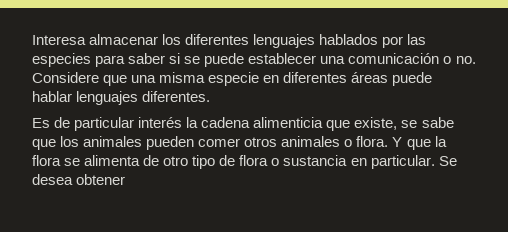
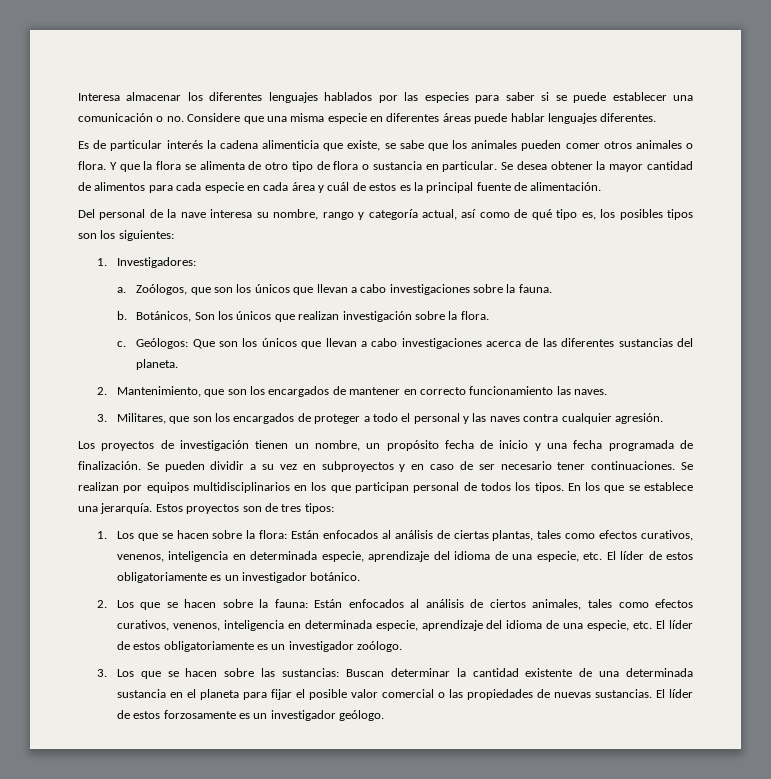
(126, 179) none -> [596,161,694,172] [78,182,602,193] [78,209,693,220] [78,230,174,241] [97,257,196,268] [116,284,552,295] [116,311,489,322] [116,338,694,349] [136,359,179,370] [97,386,608,397] [97,413,663,424] [78,440,693,451] [78,461,693,472] [78,482,693,493] [78,503,334,514] [97,530,694,541] [116,551,694,562] [116,572,361,583] [97,599,693,610] [116,620,693,631] [116,641,403,652] [97,668,693,679] [116,689,694,700] [116,710,385,721] la mayor cantidad de alimentos para cada especie en cada área y cuál de estos es la principal fuente de alimentación. // Del personal de la nave interesa su nombre, rango y categoría actual, así como de qué tipo es, los posibles tipos son los siguientes: // 1. Investigadores: // a. Zoólogos, que son los únicos que llevan a cabo investigaciones sobre la fauna. // b. Botánicos, Son los únicos que realizan investigación sobre la flora. // c. Geólogos: Que son los únicos que llevan a cabo investigaciones acerca de las diferentes sustancias del planeta. // 2. Mantenimiento, que son los encargados de mantener en correcto funcionamiento las naves. // 3. Militares, que son los encargados de proteger a todo el personal y las naves contra cualquier agresión. // Los proyectos de investigación tienen un nombre, un propósito fecha de inicio y una fecha programada de finalización. Se pueden dividir a su vez en subproyectos y en caso de ser necesario tener continuaciones. Se realizan por equipos multidisciplinarios en los que participan personal de todos los tipos. En los que se establece una jerarquía. Estos proyectos son de tres tipos: // 1. Los que se hacen sobre la flora: Están enfocados al análisis de ciertas plantas, tales como efectos curativos, venenos, inteligencia en determinada especie, aprendizaje del idioma de una especie, etc. El líder de estos obligatoriamente es un investigador botánico. // 2. Los que se hacen sobre la fauna: Están enfocados al análisis de ciertos animales, tales como efectos curativos, venenos, inteligencia en determinada especie, aprendizaje del idioma de una especie, etc. El líder de estos obligatoriamente es un investigador zoólogo. // 3. Los que se hacen sobre las sustancias: Buscan determinar la cantidad existente de una determinada sustancia en el planeta para fijar el posible valor comercial o las propiedades de nuevas sustancias. El líder de estos forzosamente es un investigador geólogo.

